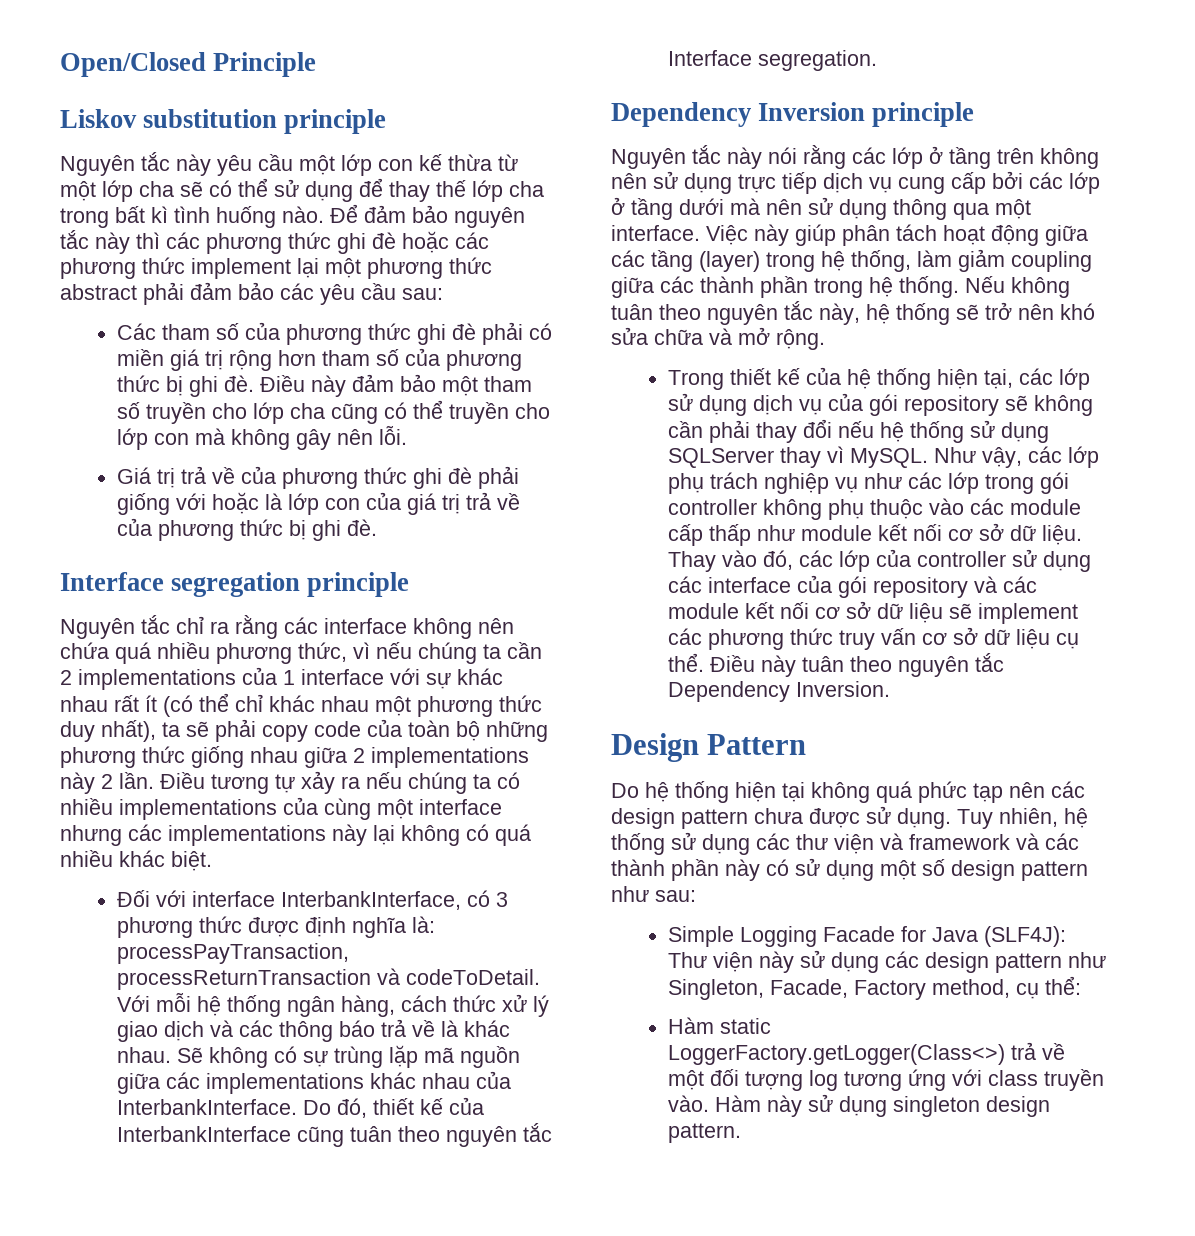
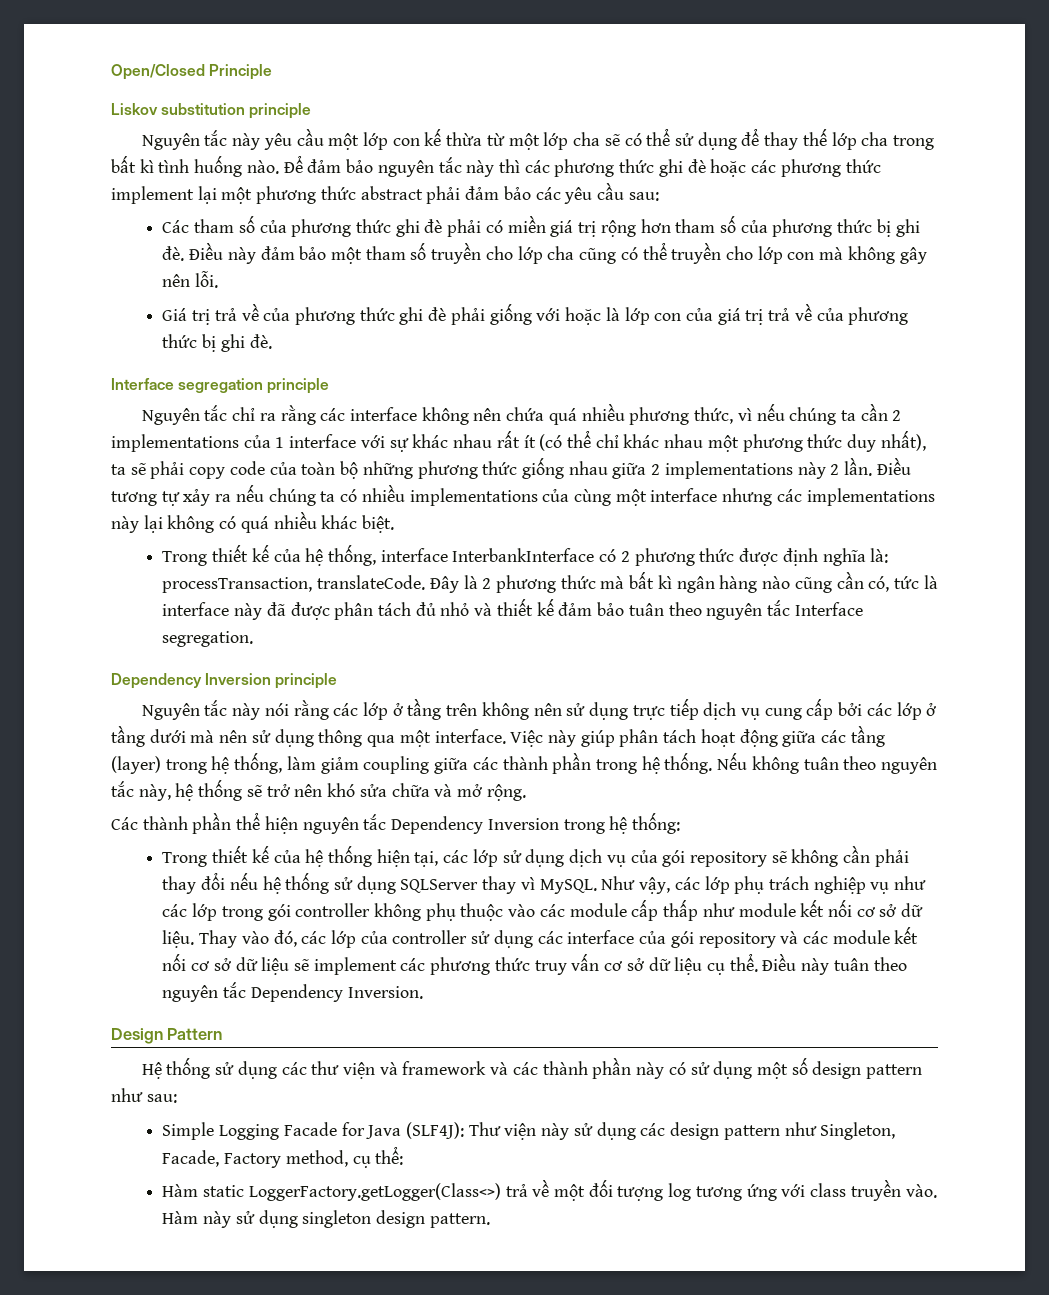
[117,890,509,910] Đối với interface InterbankInterface, có 3 -> [162,544,630,566] Trong thiết kế của hệ thống, interface InterbankInterface có 2
[117,943,350,964] [117,968,541,990] [117,993,550,1017] [117,1019,511,1042] [117,1045,521,1068] [117,1071,512,1094] [117,1097,485,1118] [117,1126,345,1147] processPayTransaction, processReturnTransaction và codeToDetail. Với mỗi hệ thống ngân hàng, cách thức xử lý giao dịch và các thông báo trả về là khác nhau. Sẽ không có sự trùng lặp mã nguồn giữa các implementations khác nhau của InterbankInterface. Do đó, thiết kế của InterbankInterface cũng -> [162,571,938,593] [162,598,625,620] processTransaction, translateCode. Đây là 2 phương thức mà bất kì ngân hàng nào cũng cần có, tức là interface này đã được phân tách đủ nhỏ và thiết kế đảm bảo
(825, 339) none -> [111,812,680,834] // Các thành phần thể hiện nguyên tắc Dependency Inversion trong hệ thống:
[611,781,1085,803] [611,806,1088,829] Do hệ thống hiện tại không quá phức tạp nên các design pattern chưa được sử dụng. Tuy nhiên, hệ -> [141,1062,162,1079] Hệ

